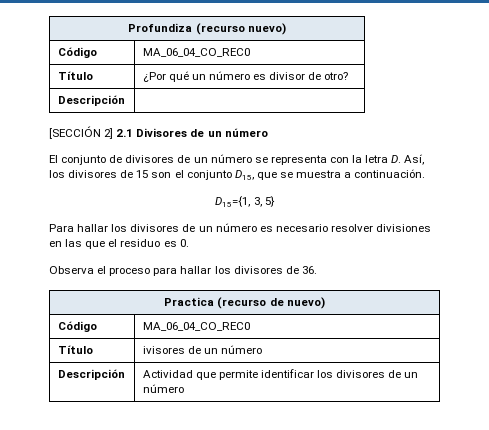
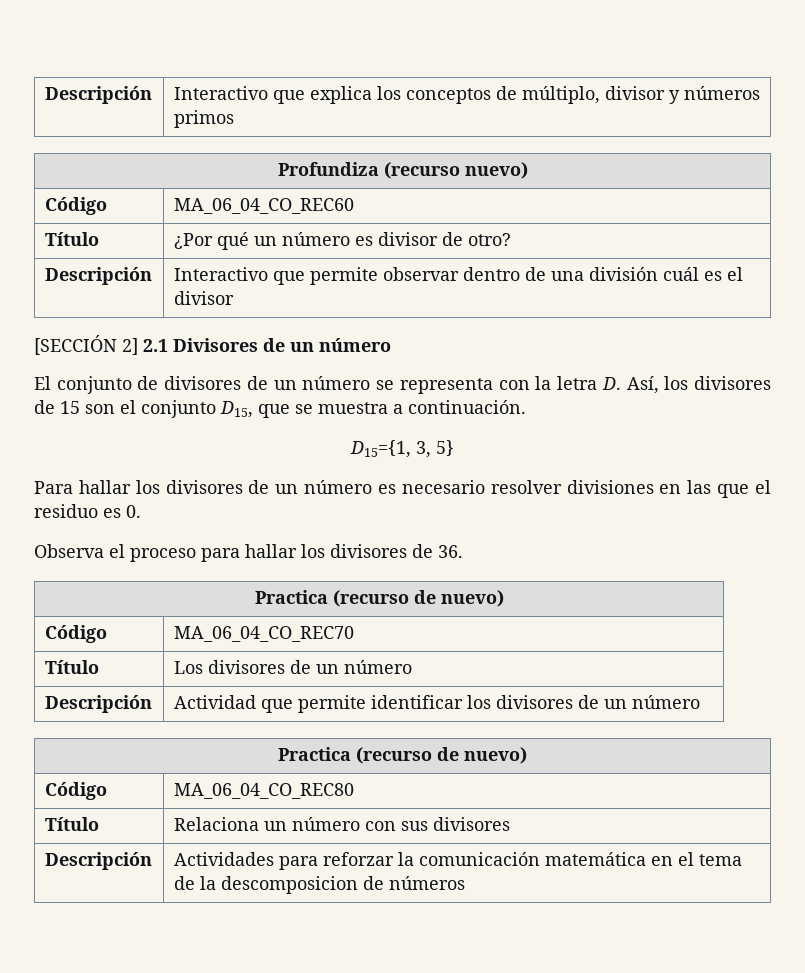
(128, 27) none -> [44,86,152,104] [173,86,760,104] [173,110,234,128] Descripción | Interactivo que explica los conceptos de múltiplo, divisor y números primos //
[142,48,250,57] MA_06_04_CO_REC0 -> [173,198,354,214] MA_06_04_CO_REC60
(125, 100) none -> [173,267,743,285] [173,291,234,305] Interactivo que permite observar dentro de una división cuál es el divisor
[142,322,250,331] [57,345,93,354] [142,346,185,354] MA_06_04_CO_REC0 // Título | ivisores -> [173,626,354,642] [44,660,99,674] [173,660,285,674] MA_06_04_CO_REC70 // Título | Los divisores
(184, 388) none -> [278,747,527,764] [44,782,107,800] [173,783,354,799] [44,817,99,831] [173,817,510,831] [44,852,152,870] [173,852,742,870] [173,876,465,894] // Practica (recurso de nuevo) // Código | MA_06_04_CO_REC80 // Título | Relaciona un número con sus divisores // Descripción | Actividades para reforzar la comunicación matemática en el tema de la descomposicion de números

